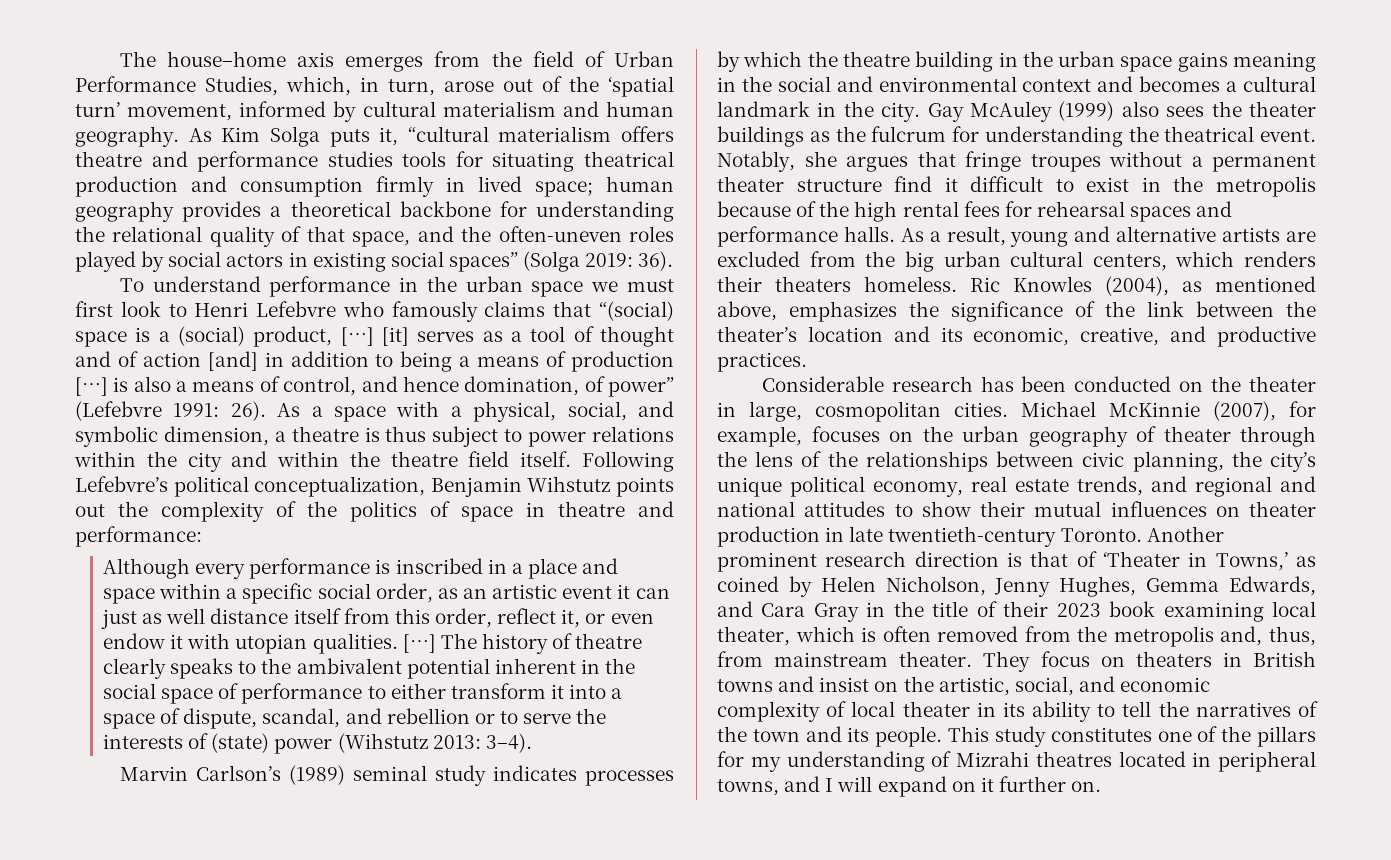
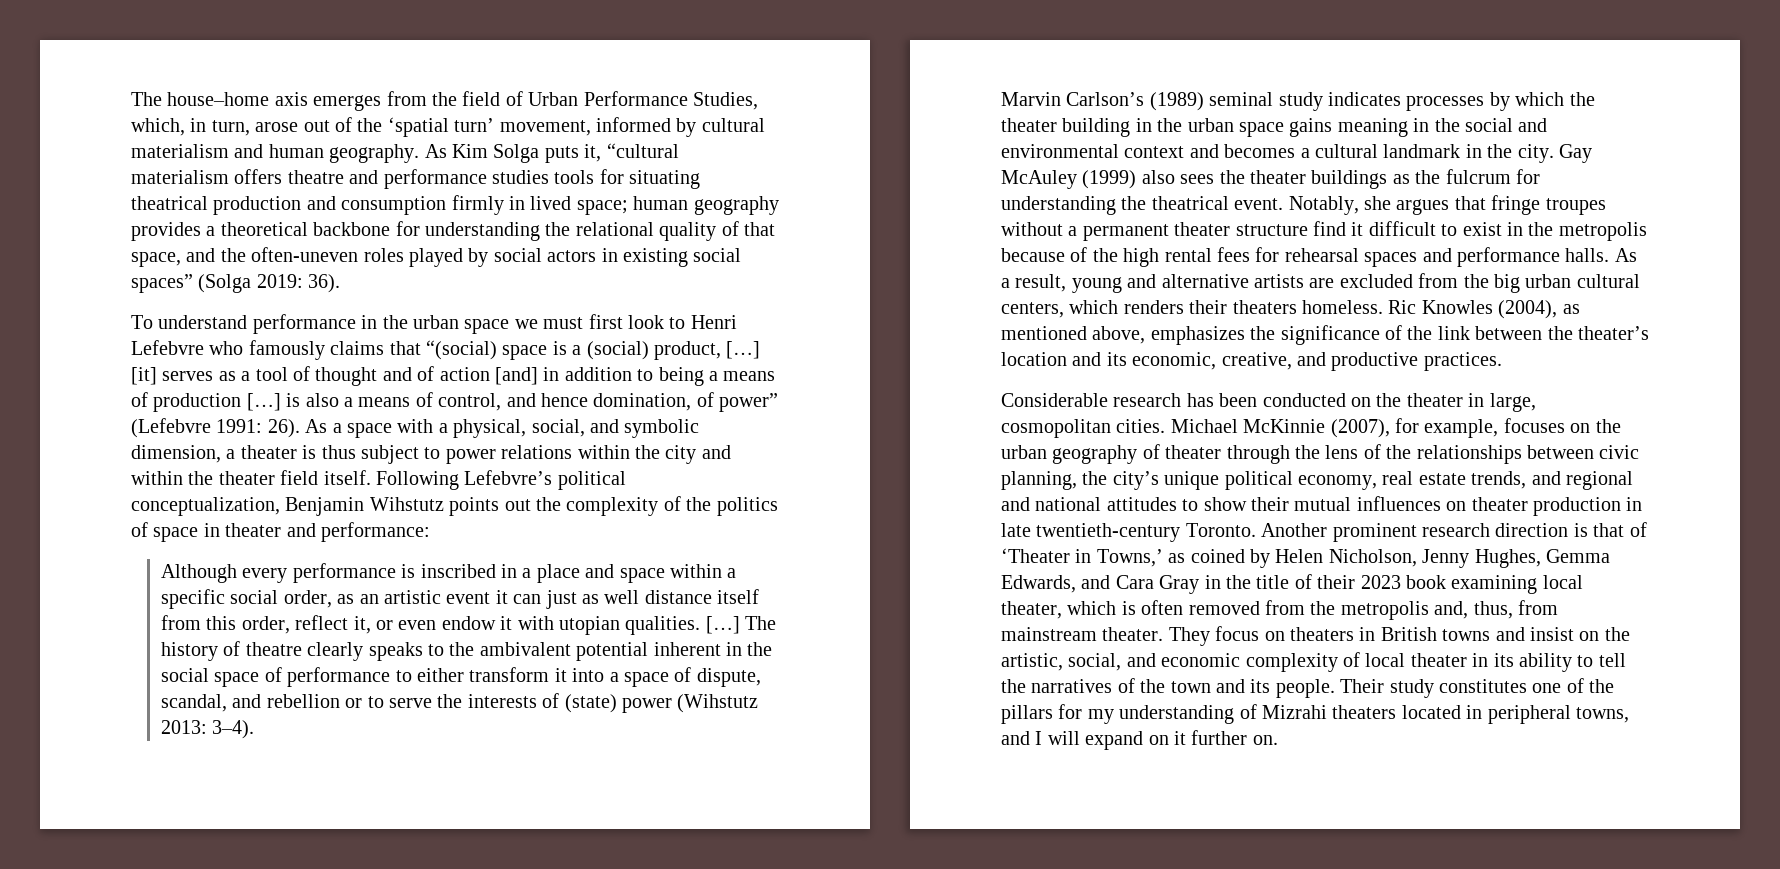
[291,426,359,442] theatre -> [240,445,297,459] theater
[390,451,458,467] theatre -> [218,471,275,485] theater
[558,501,625,517] theatre -> [225,523,282,537] theater
[842,51,910,67] theatre -> [1001,118,1057,132] theater
[948,726,990,742] This -> [1340,679,1385,693] Their
[1035,751,1112,767] theatres -> [1332,705,1397,719] theaters

